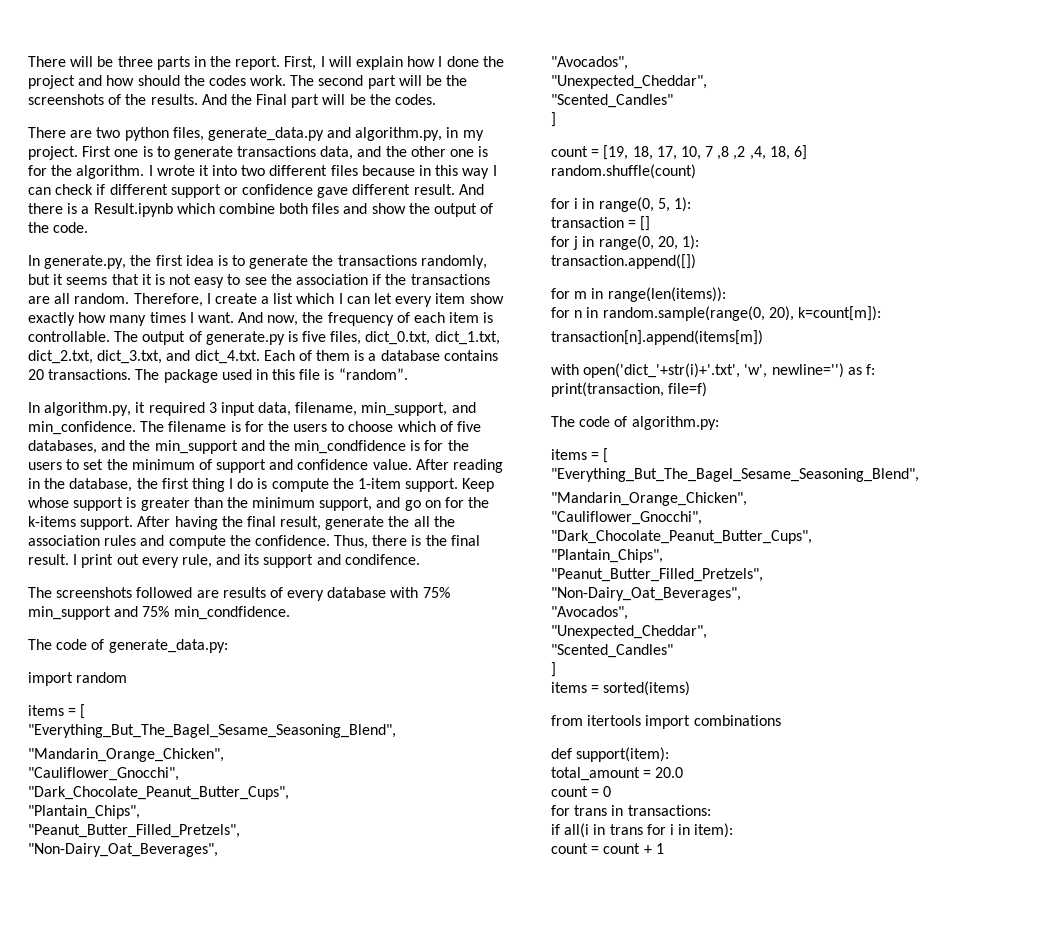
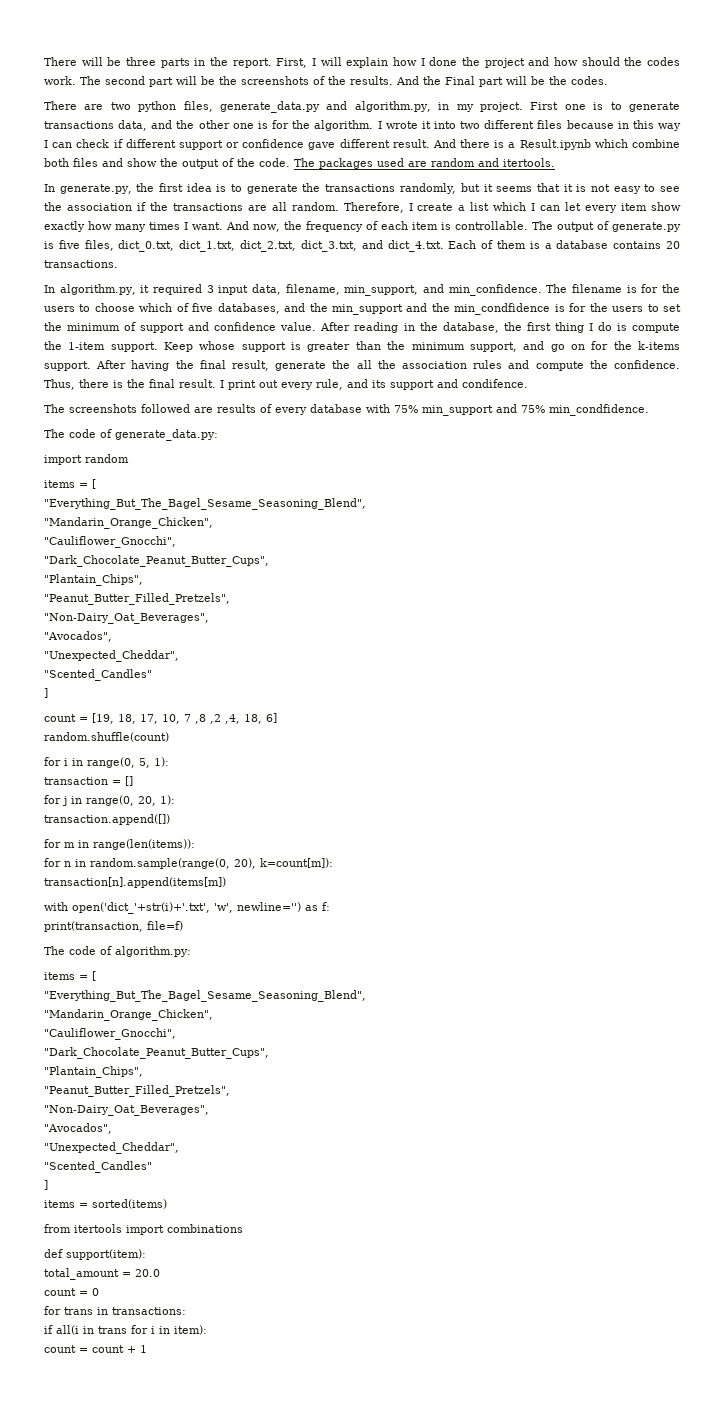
(89, 227) none -> [294,158,555,169] The packages used are random and itertools.
[135,368,408,383] The package used in this file is “random”. -> (118, 264) none

